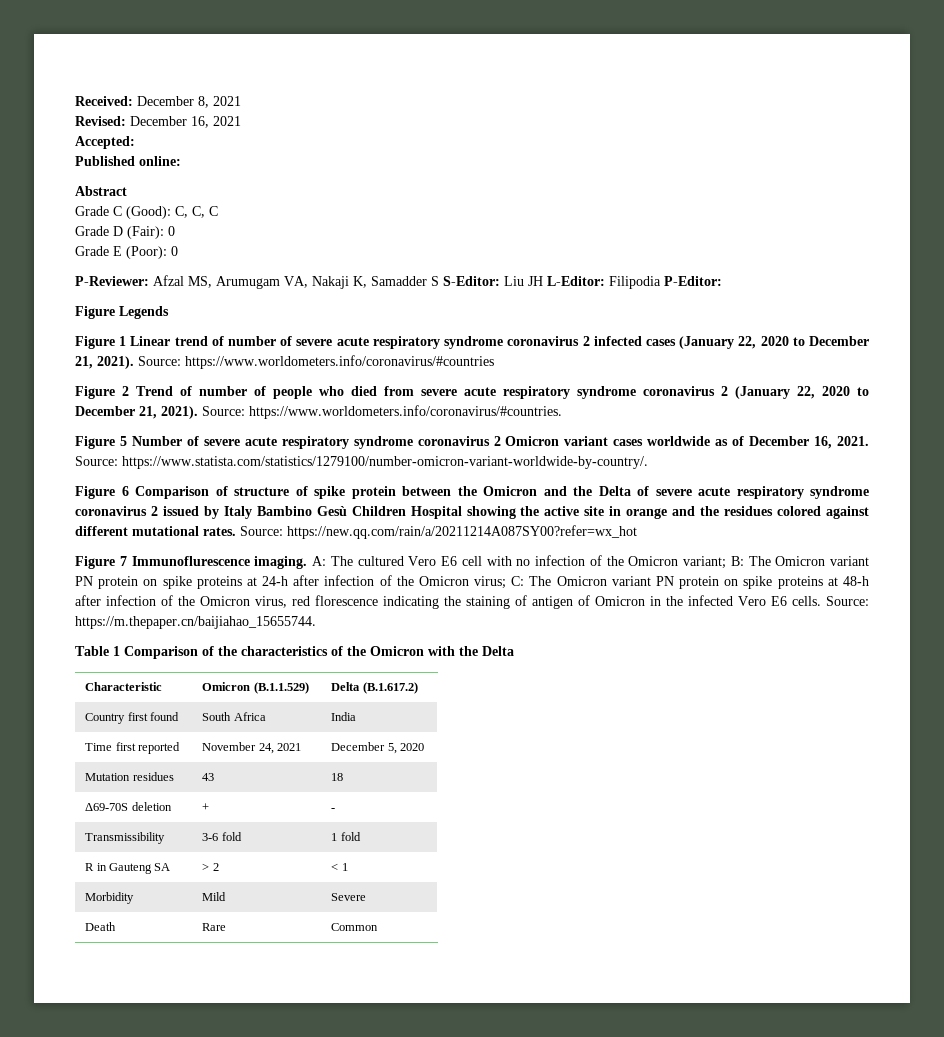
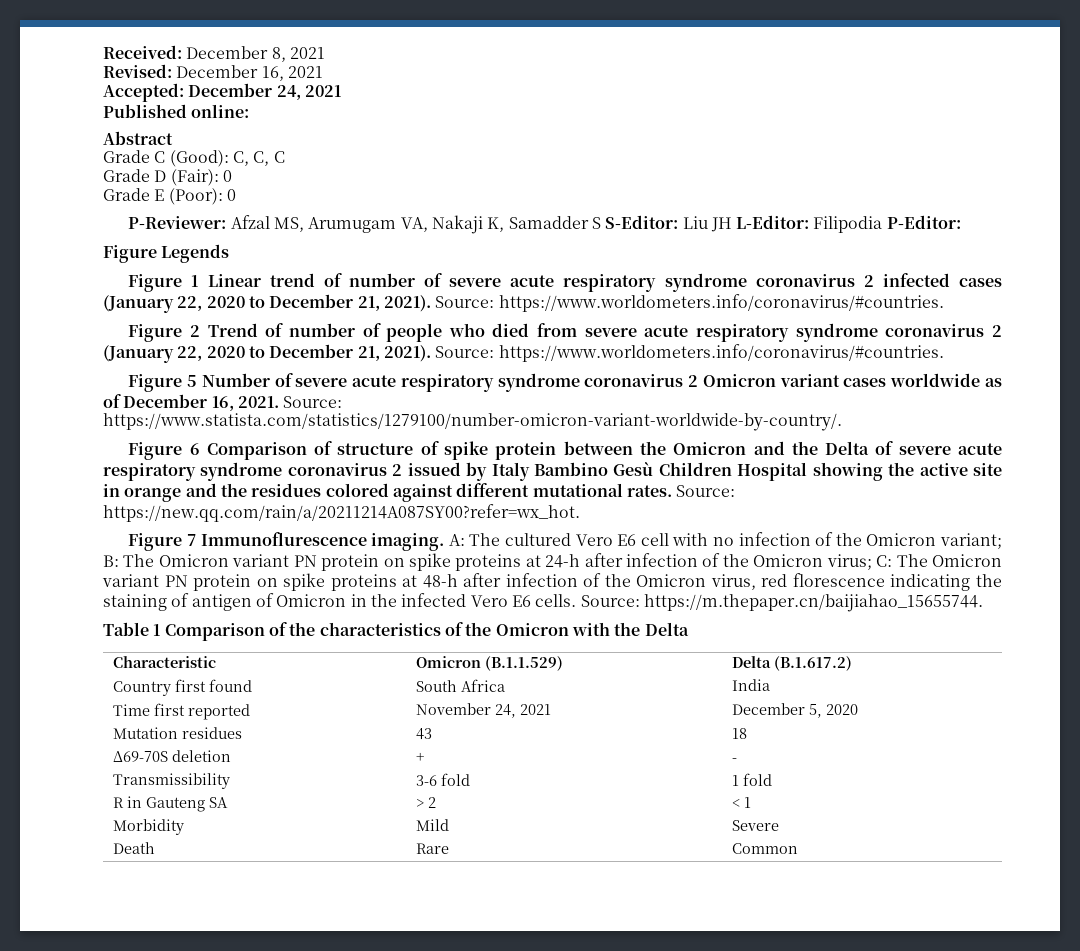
(135, 142) none -> [188,83,341,100] December 24, 2021
[185,355,494,369] https://www.worldometers.info/coronavirus/#countries -> [498,294,944,312] https://www.worldometers.info/coronavirus/#countries.
[287,525,637,539] https://new.qq.com/rain/a/20211214A087SY00?refer=wx_hot -> [103,504,580,522] https://new.qq.com/rain/a/20211214A087SY00?refer=wx_hot.

